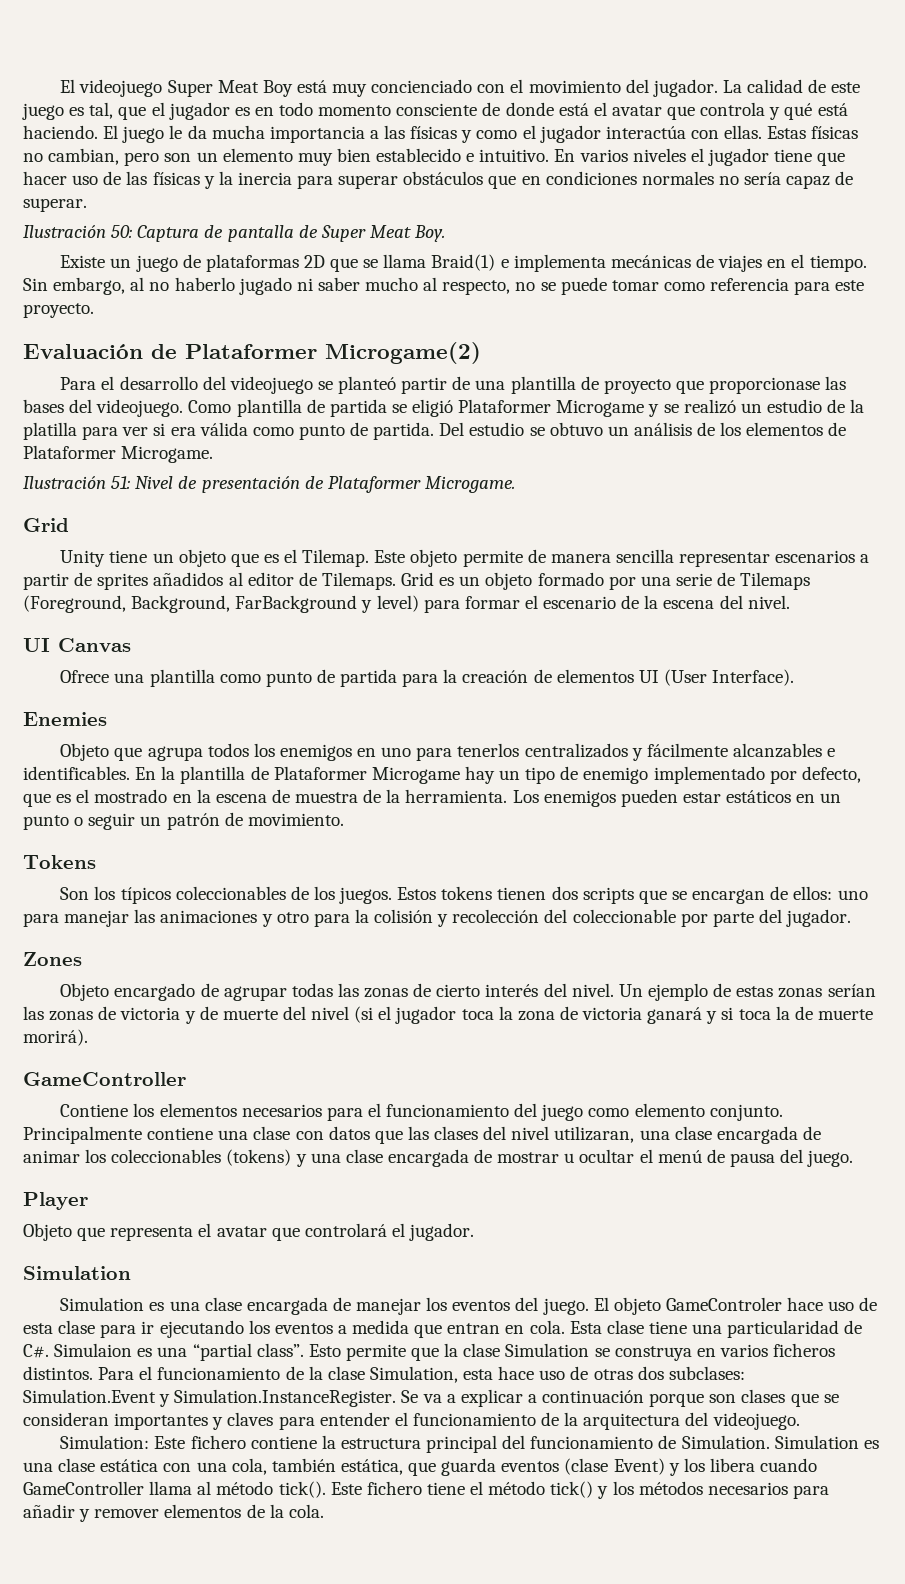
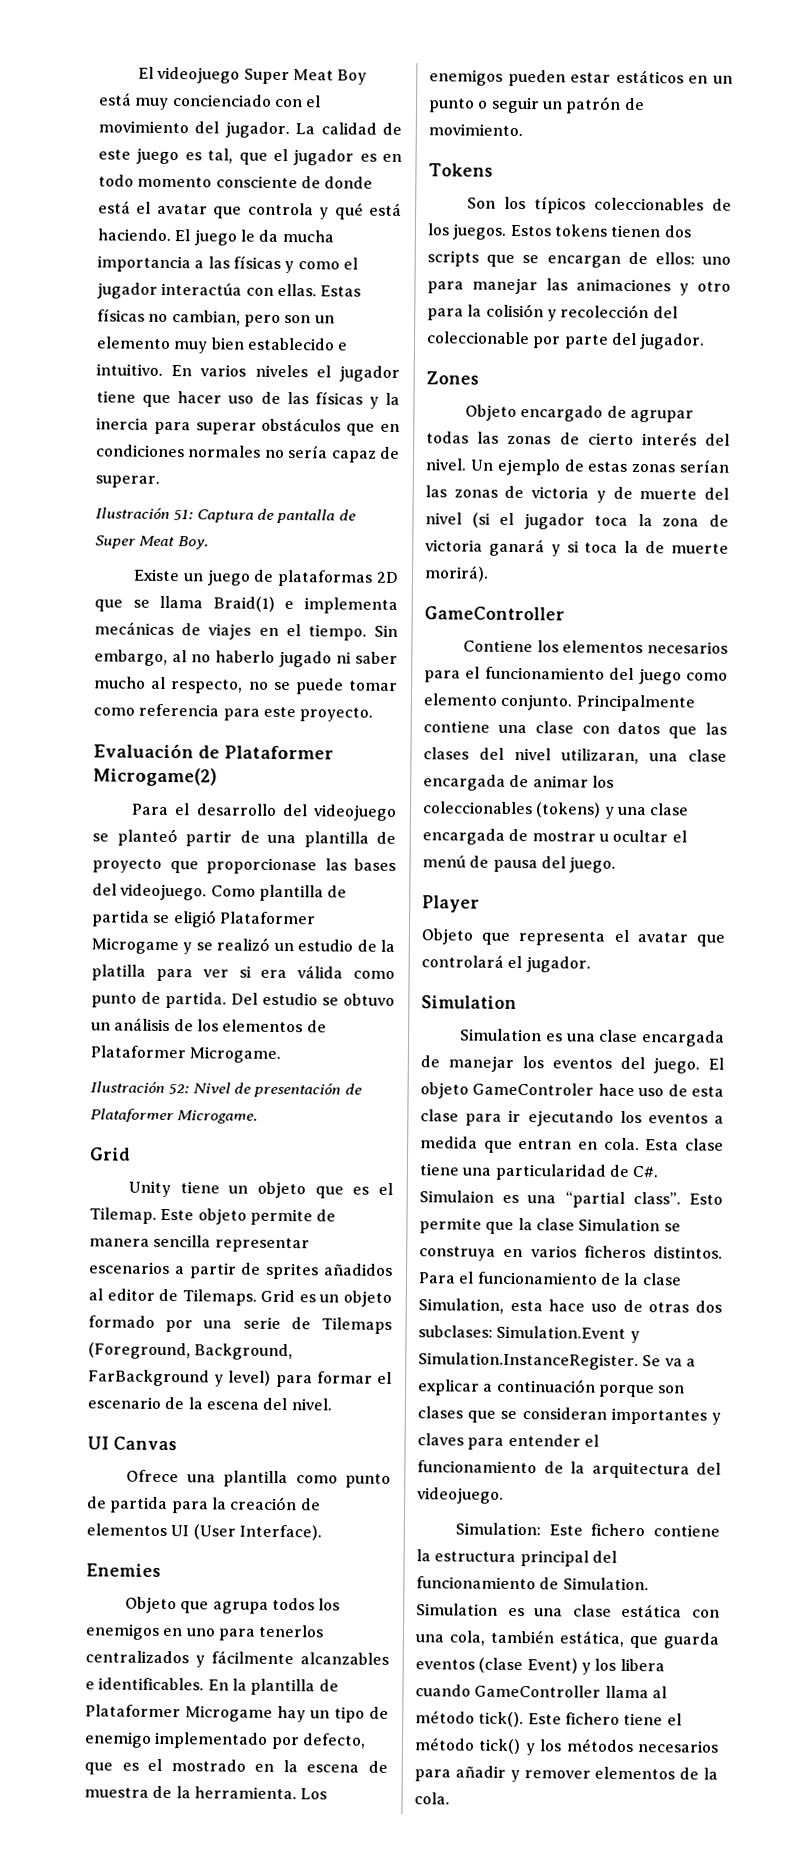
[111,225,133,238] 50: -> [173,509,194,521] 51:
[111,476,131,489] 51: -> [168,1083,190,1095] 52:

